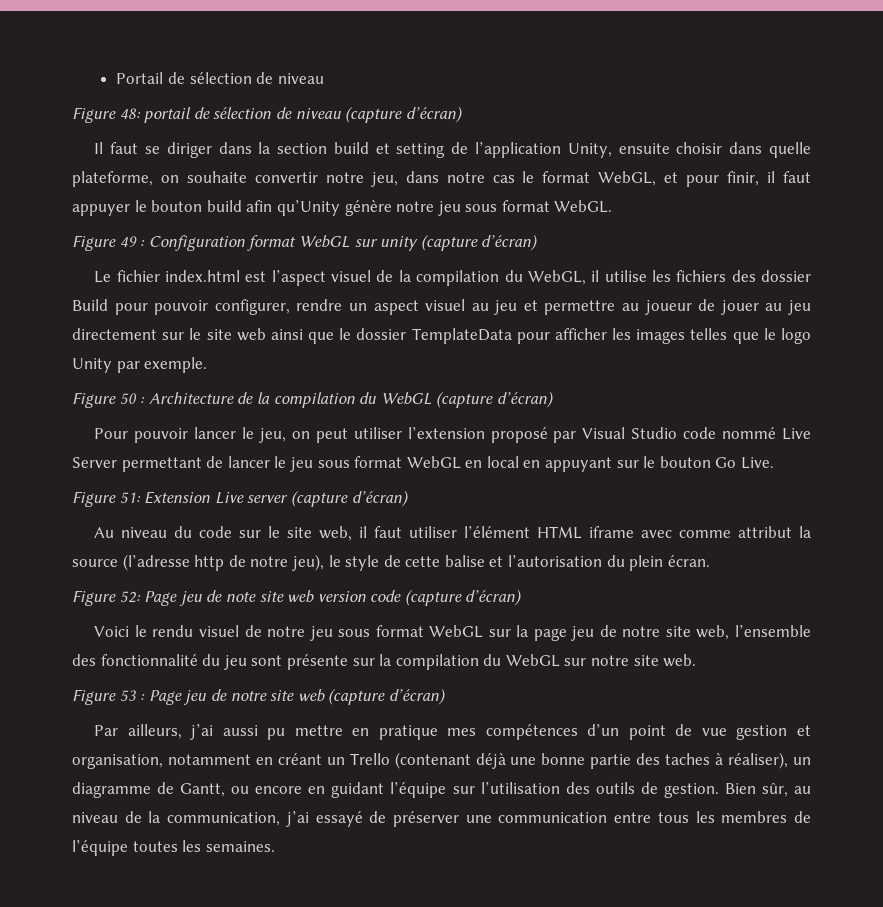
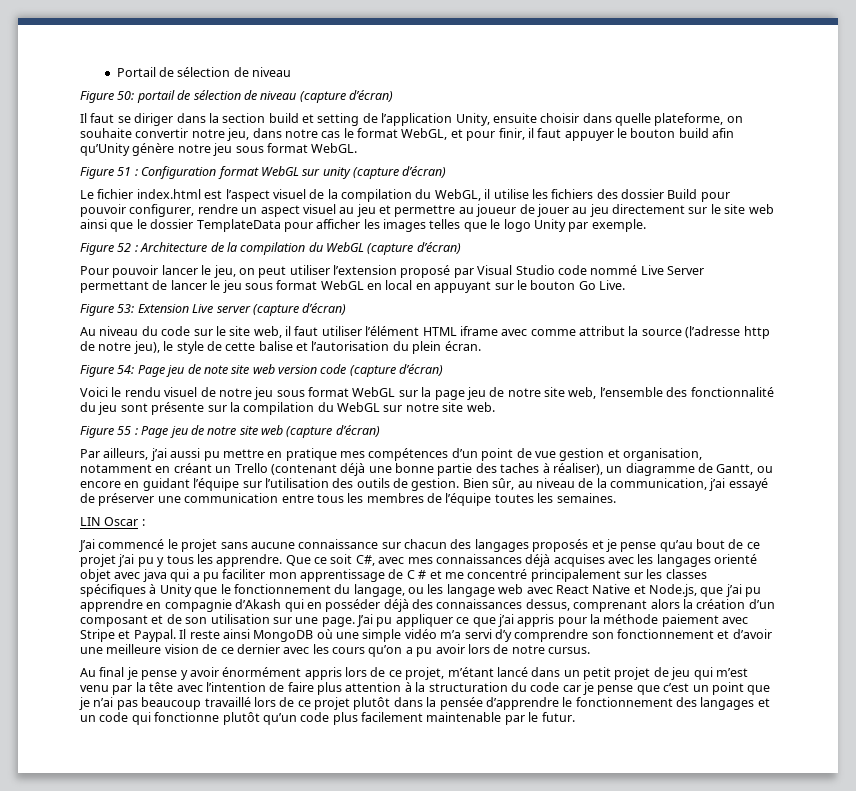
[119,108,141,119] 48: -> [117,91,135,100] 50:
[119,236,137,247] 49 -> [117,167,132,176] 51
[119,393,137,405] 50 -> [117,243,132,252] 52
[119,492,141,504] 51: -> [117,304,135,313] 53:
[119,591,141,603] 52: -> [117,365,135,374] 54:
[119,690,136,702] 53 -> [117,426,132,435] 55
(275, 846) none -> [80,517,145,526] [79,539,760,552] [80,554,758,567] [80,569,707,582] [80,584,762,597] [80,599,775,612] [80,614,749,627] [80,629,772,642] [80,644,590,657] [80,667,748,680] [80,682,771,695] [79,697,770,710] [80,712,575,725] // LIN Oscar : // J’ai commencé le projet sans aucune connaissance sur chacun des langages proposés et je pense qu’au bout de ce projet j’ai pu y tous les apprendre. Que ce soit C#, avec mes connaissances déjà acquises avec les langages orienté objet avec java qui a pu faciliter mon apprentissage de C # et me concentré principalement sur les classes spécifiques à Unity que le fonctionnement du langage, ou les langage web avec React Native et Node.js, que j’ai pu apprendre en compagnie d’Akash qui en posséder déjà des connaissances dessus, comprenant alors la création d’un composant et de son utilisation sur une page. J’ai pu appliquer ce que j’ai appris pour la méthode paiement avec Stripe et Paypal. Il reste ainsi MongoDB où une simple vidéo m’a servi d’y comprendre son fonctionnement et d’avoir une meilleure vision de ce dernier avec les cours qu’on a pu avoir lors de notre cursus. // Au final je pense y avoir énormément appris lors de ce projet, m’étant lancé dans un petit projet de jeu qui m’est venu par la tête avec l’intention de faire plus attention à la structuration du code car je pense que c’est un point que je n’ai pas beaucoup travaillé lors de ce projet plutôt dans la pensée d’apprendre le fonctionnement des langages et un code qui fonctionne plutôt qu’un code plus facilement maintenable par le futur.

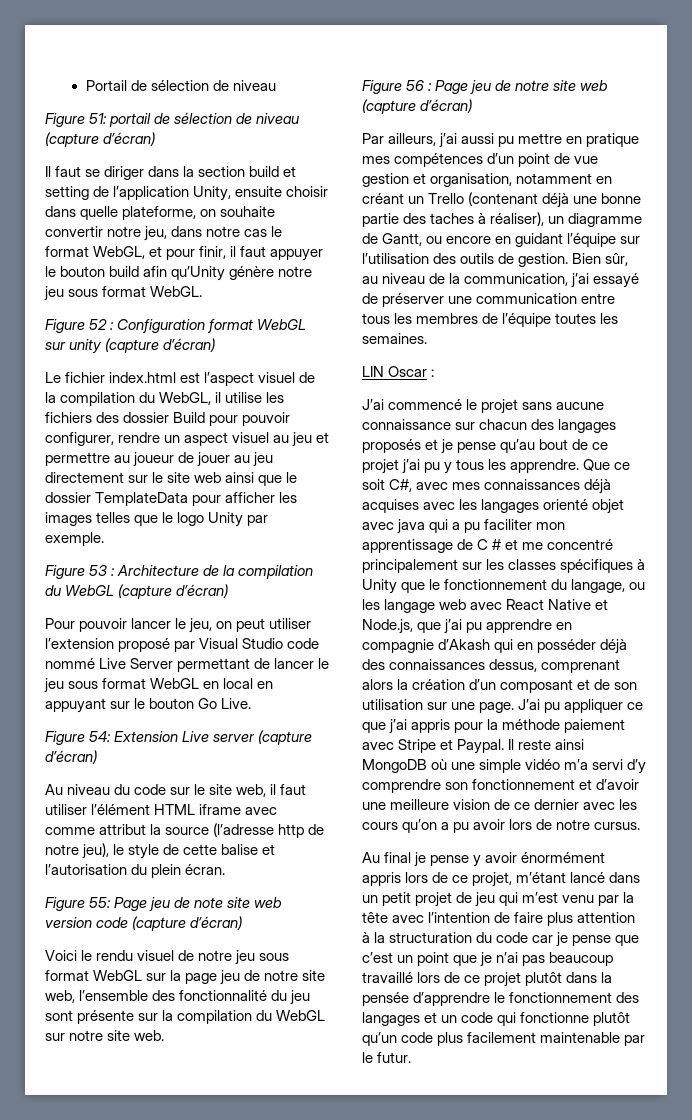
[117,91,135,100] 50: -> [89,113,108,124] 51:
[117,167,132,176] 51 -> [89,319,108,330] 52
[117,243,132,252] 52 -> [89,565,108,576] 53
[117,304,135,313] 53: -> [89,731,112,742] 54:
[117,365,135,374] 54: -> [89,897,112,908] 55:
[117,426,132,435] 55 -> [406,80,425,91] 56

